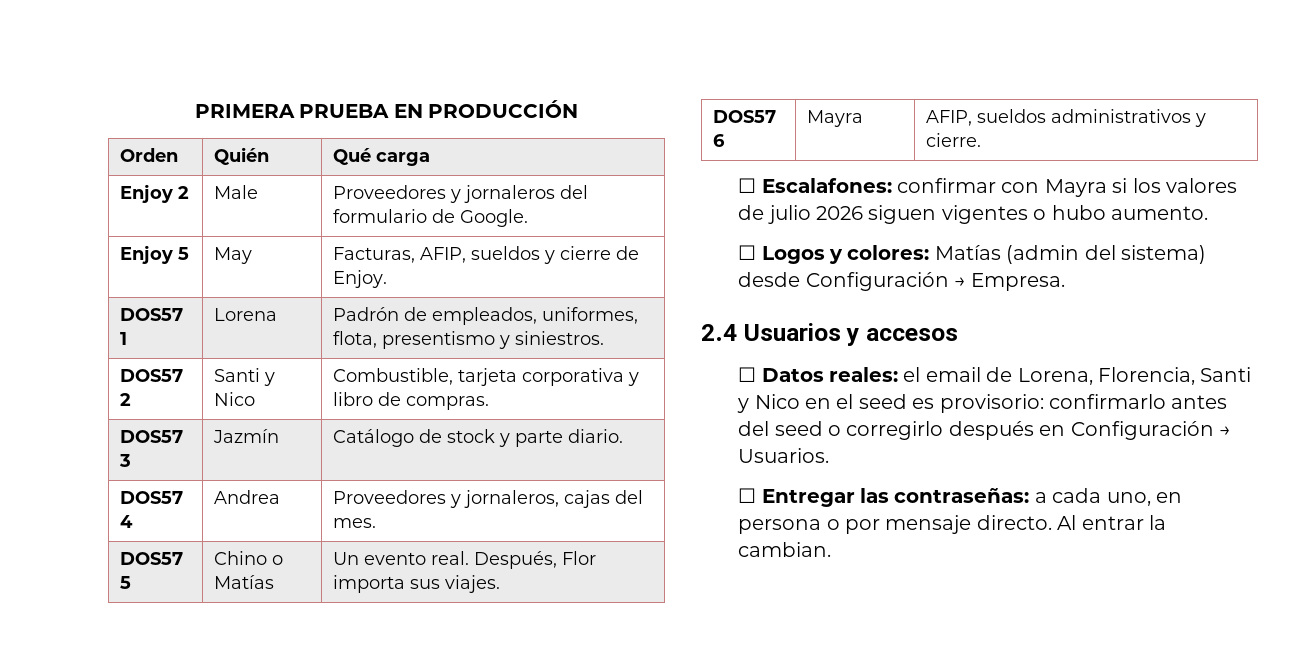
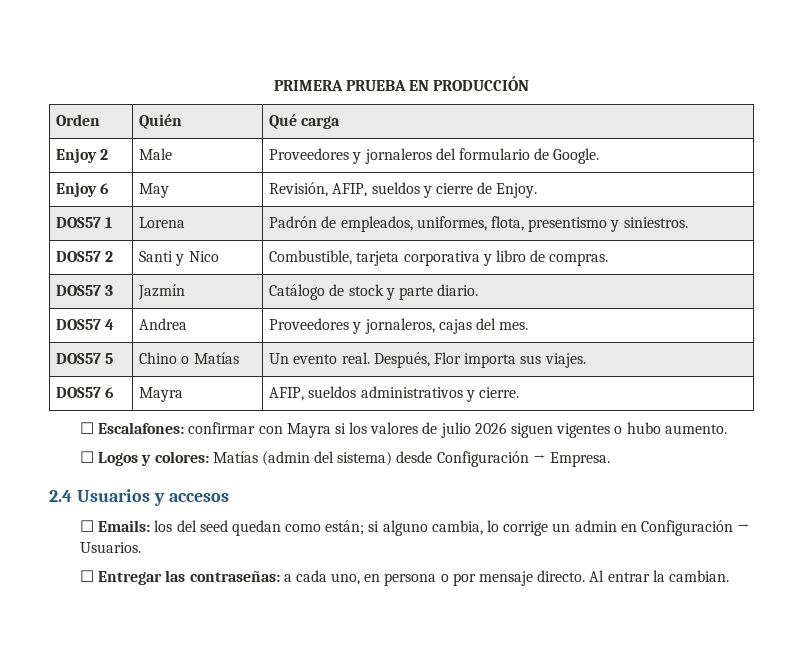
[177,247,189,260] 5 -> [100,183,110,194] 6
[332,247,415,263] Facturas, -> [269,182,329,197] Revisión,
[761,367,1252,385] [737,394,1228,413] [738,421,1034,440] Datos reales: el email de Lorena, Florencia, Santi y Nico en el seed es provisorio: confirmarlo antes del seed o corregirlo después -> [98,520,617,536] Emails: los del seed quedan como están; si alguno cambia, lo corrige un admin

